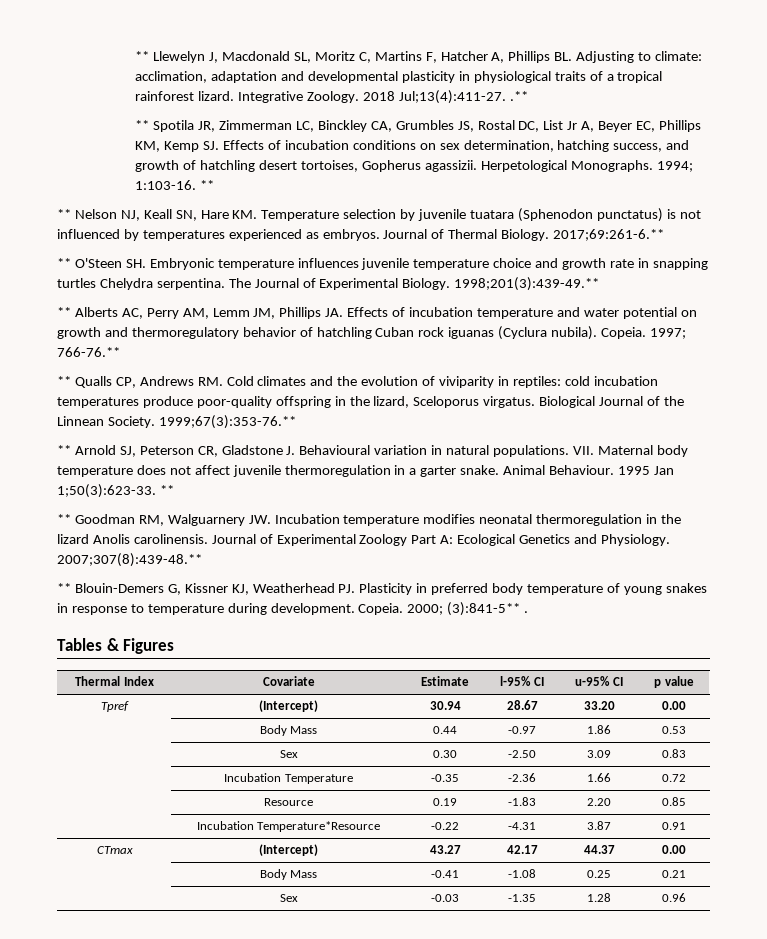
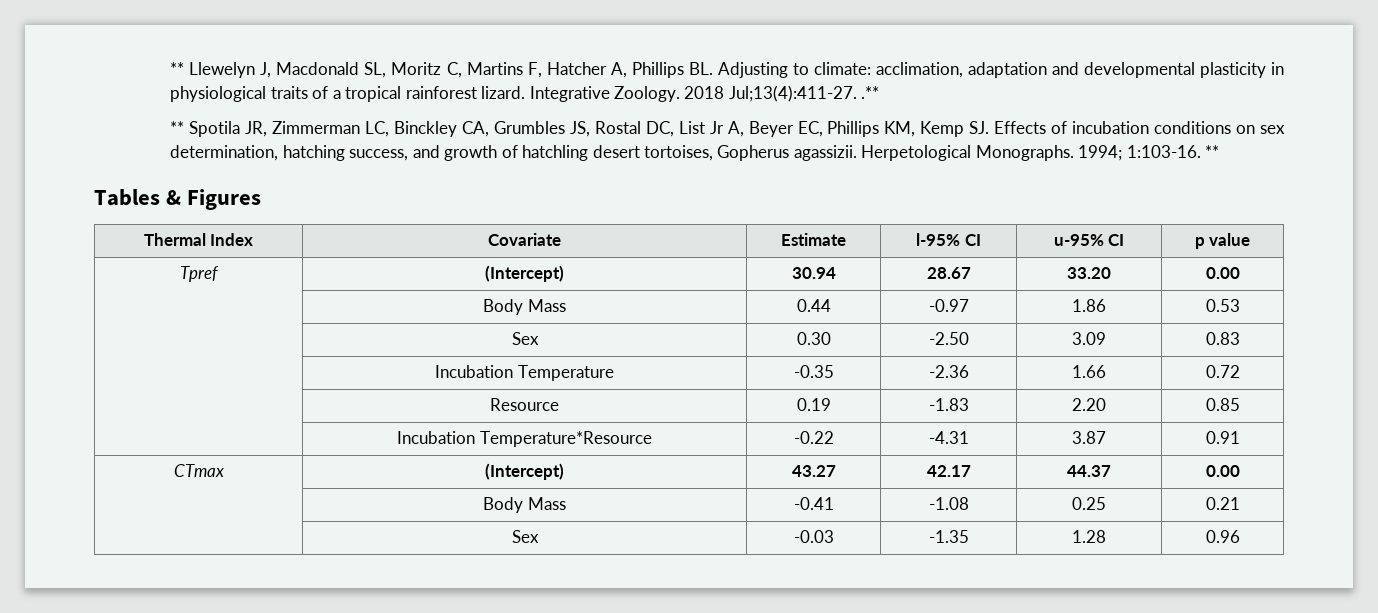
[57,208,701,222] [57,229,665,241] [57,258,708,270] [57,277,600,291] [57,307,697,319] [57,326,686,340] [57,347,120,357] [57,376,658,388] [57,396,684,408] [57,415,296,429] [57,445,688,457] [57,465,674,477] [57,484,174,498] [57,514,682,526] [57,534,670,546] [57,553,202,567] [57,583,707,595] [57,602,529,616] // ** Nelson NJ, Keall SN, Hare KM. Temperature selection by juvenile tuatara (Sphenodon punctatus) is not influenced by temperatures experienced as embryos. Journal of Thermal Biology. 2017;69:261-6.** // ** O'Steen SH. Embryonic temperature influences juvenile temperature choice and growth rate in snapping turtles Chelydra serpentina. The Journal of Experimental Biology. 1998;201(3):439-49.** // ** Alberts AC, Perry AM, Lemm JM, Phillips JA. Effects of incubation temperature and water potential on growth and thermoregulatory behavior of hatchling Cuban rock iguanas (Cyclura nubila). Copeia. 1997; 766-76.** // ** Qualls CP, Andrews RM. Cold climates and the evolution of viviparity in reptiles: cold incubation temperatures produce poor-quality offspring in the lizard, Sceloporus virgatus. Biological Journal of the Linnean Society. 1999;67(3):353-76.** // ** Arnold SJ, Peterson CR, Gladstone J. Behavioural variation in natural populations. VII. Maternal body temperature does not affect juvenile thermoregulation in a garter snake. Animal Behaviour. 1995 Jan 1;50(3):623-33. ** // ** Goodman RM, Walguarnery JW. Incubation temperature modifies neonatal thermoregulation in the lizard Anolis carolinensis. Journal of Experimental Zoology Part A: Ecological Genetics and Physiology. 2007;307(8):439-48.** // ** Blouin-Demers G, Kissner KJ, Weatherhead PJ. Plasticity in preferred body temperature of young snakes in response to temperature during development. Copeia. 2000; (3):841-5** . -> (1220, 151) none

